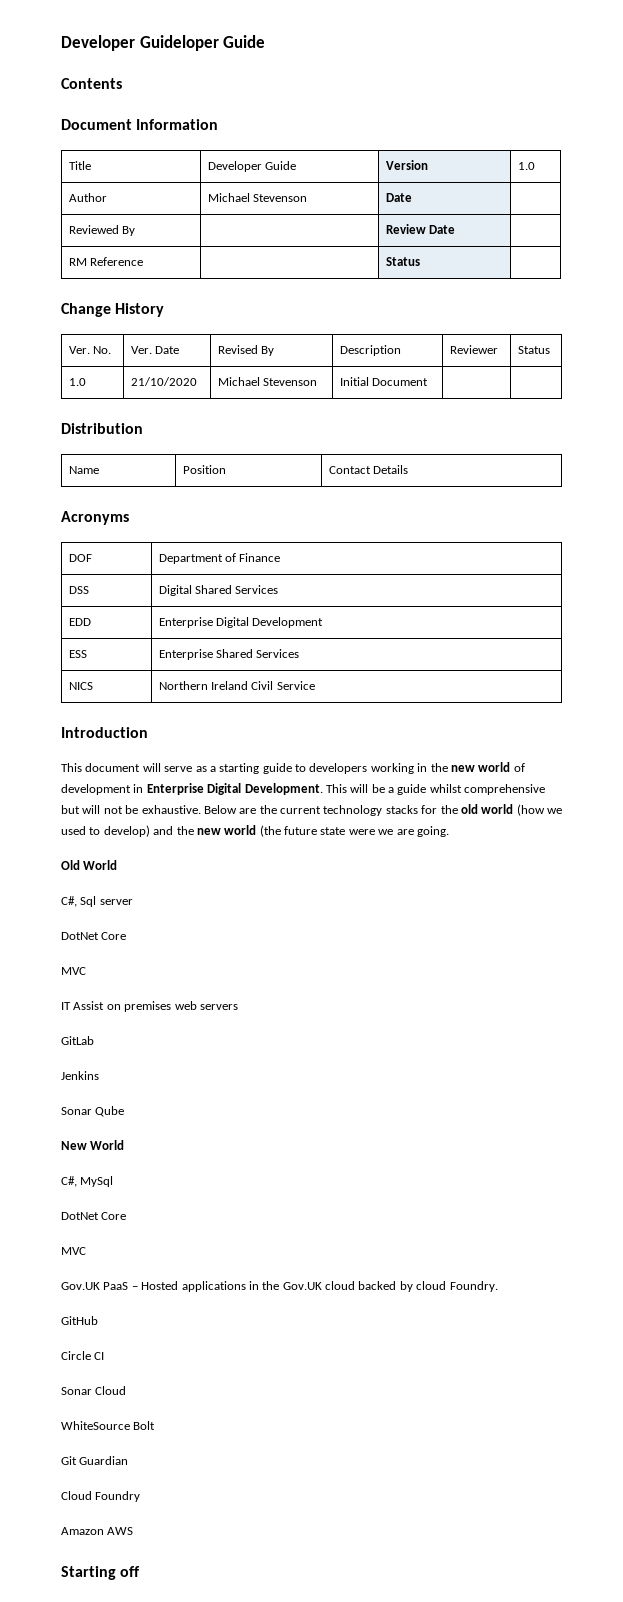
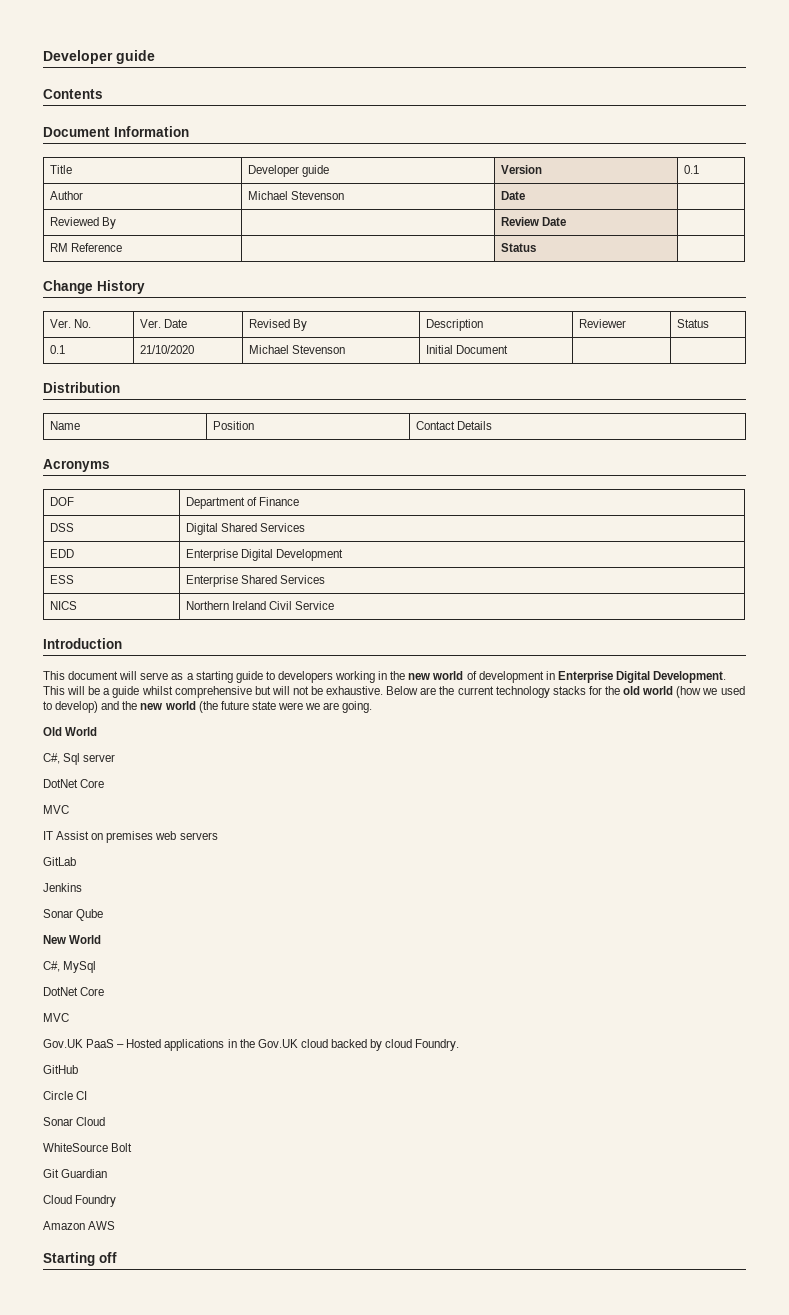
[61,35,266,51] Developer Guideloper Guide -> [43,50,155,64] Developer guide
[264,161,296,170] Guide -> [301,165,329,177] guide
[517,162,535,170] 1.0 -> [683,165,699,174] 0.1
[68,378,86,386] 1.0 -> [49,345,65,354] 0.1

